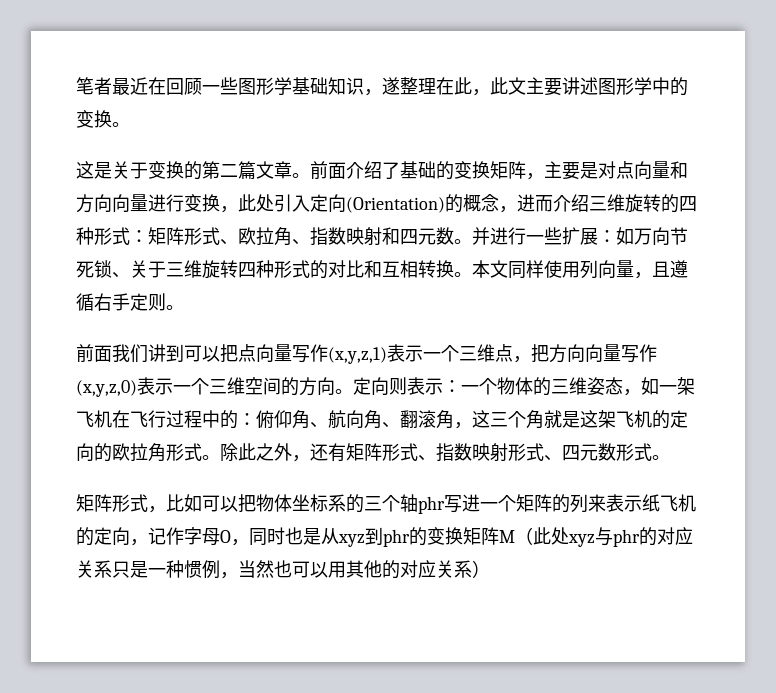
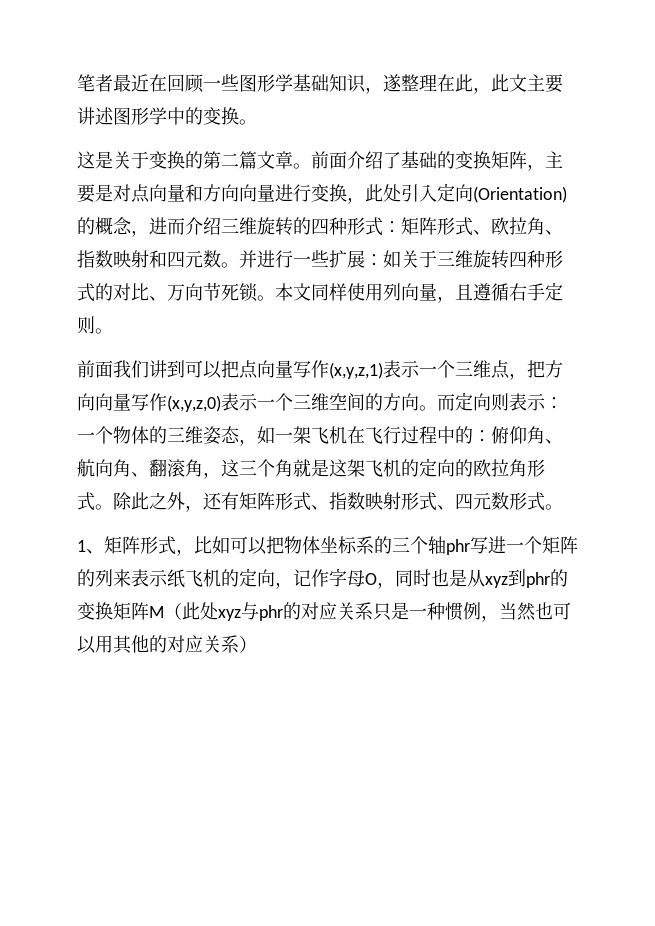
[634,227,688,245] [76,260,130,278] 万向节死锁、 -> (401, 259) none
[364,260,454,278] 和互相转换 -> [149,283,258,302] 、万向节死锁
(353, 391) none -> [437,394,455,411] 而
(670, 457) none -> [77,540,104,554] 1、

